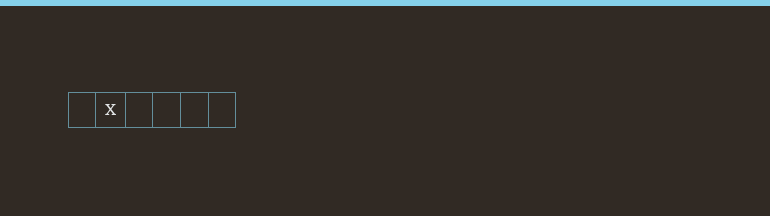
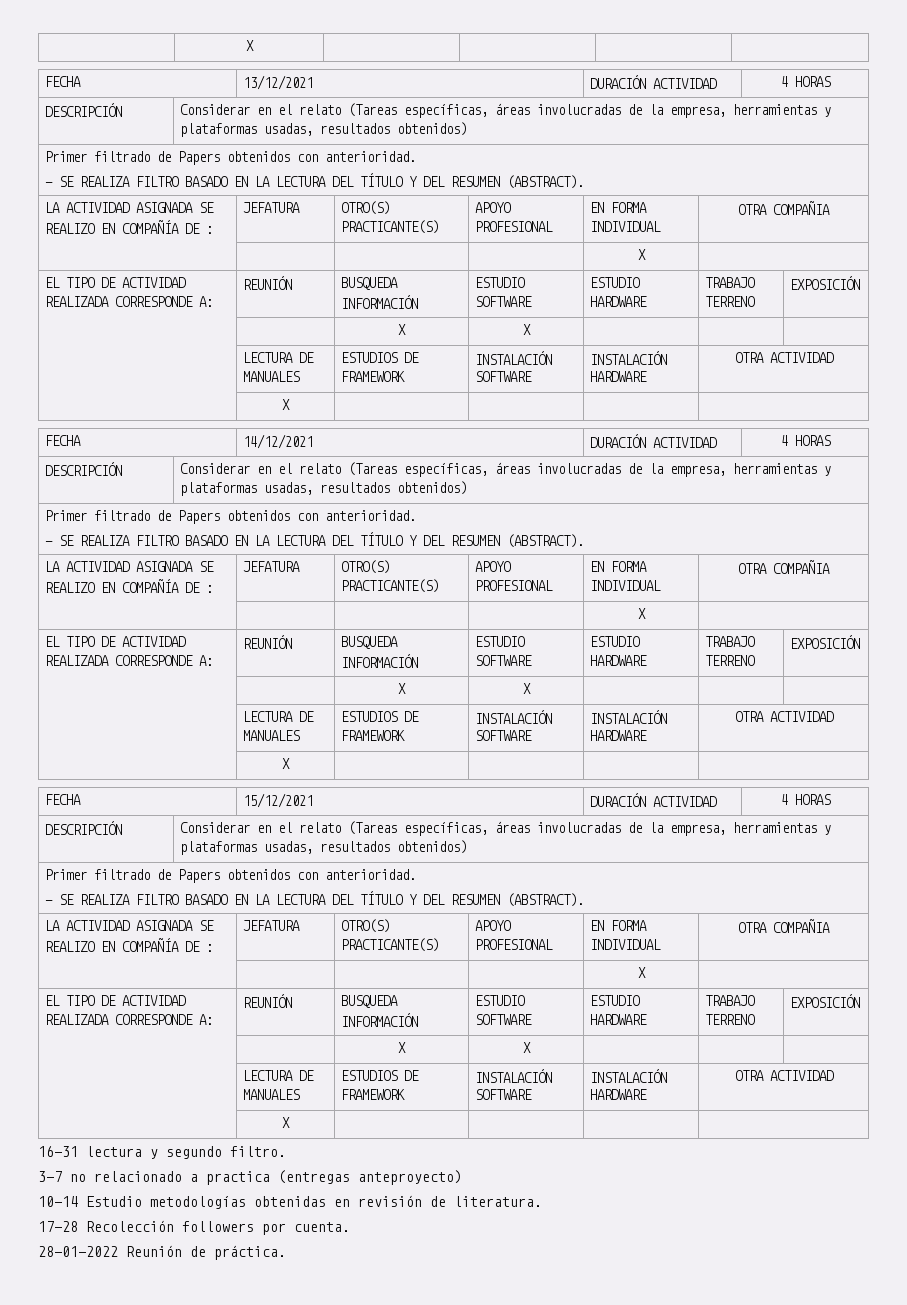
[105,104,116,115] | X | | | | -> [245,40,254,51] [44,76,81,87] [242,75,313,90] [589,75,717,89] [780,76,831,87] [44,103,122,117] [179,103,831,118] [179,122,467,137] [44,151,416,165] [44,173,584,189] [44,202,214,213] [44,220,213,234] [242,202,300,213] [340,201,390,215] [340,220,439,234] [474,202,511,213] [474,221,553,232] [589,202,647,213] [589,221,661,232] [738,201,830,215] [637,249,646,260] [44,277,186,288] [44,296,213,307] [242,276,292,290] [340,277,398,290] [340,295,418,309] [474,277,525,288] [474,296,532,307] [589,277,640,288] [589,296,647,307] [704,277,755,288] [704,296,755,307] [789,276,860,290] [397,324,406,335] [522,324,531,335] [242,352,314,363] [242,371,300,382] [340,352,419,363] [340,371,405,382] [474,351,552,365] [474,371,532,382] [589,351,667,365] [589,371,647,382] [734,352,834,363] [282,399,290,410] [44,435,81,446] [242,434,313,449] [589,434,717,448] [780,435,831,446] [44,462,122,476] [179,462,831,477] [179,481,467,496] [44,510,416,524] [44,532,584,548] [44,561,214,572] [44,579,213,593] [242,561,300,572] [340,560,390,574] [340,579,439,593] [474,561,511,572] [474,580,553,591] [589,561,647,572] [589,580,661,591] [738,560,830,574] [637,608,646,619] [44,636,186,647] [44,655,213,666] [242,635,292,649] [340,636,398,649] [340,654,418,668] [474,636,525,647] [474,655,532,666] [589,636,640,647] [589,655,647,666] [704,636,755,647] [704,655,755,666] [789,635,860,649] [397,683,406,694] [522,683,531,694] [242,711,314,722] [242,730,300,741] [340,711,419,722] [340,730,405,741] [474,710,552,724] [474,730,532,741] [589,710,667,724] [589,730,647,741] [734,711,834,722] [282,758,290,769] [44,794,81,805] [242,793,313,808] [589,793,717,807] [780,794,831,805] [44,821,122,835] [179,821,831,836] [179,840,467,855] [44,869,416,883] [44,891,584,907] [44,920,214,931] [44,938,213,952] [242,920,300,931] [340,919,390,933] [340,938,439,952] [474,920,511,931] [474,939,553,950] [589,920,647,931] [589,939,661,950] [738,919,830,933] [637,967,646,978] [44,995,186,1006] [44,1014,213,1025] [242,994,292,1008] [340,995,398,1008] [340,1013,418,1027] [474,995,525,1006] [474,1014,532,1025] [589,995,640,1006] [589,1014,647,1025] [704,995,755,1006] [704,1014,755,1025] [789,994,860,1008] [397,1042,406,1053] [522,1042,531,1053] [242,1070,314,1081] [242,1089,300,1100] [340,1070,419,1081] [340,1089,405,1100] [474,1069,552,1083] [474,1089,532,1100] [589,1069,667,1083] [589,1089,647,1100] [734,1070,834,1081] [282,1117,290,1128] [38,1146,286,1159] [38,1170,462,1185] [38,1195,542,1209] [38,1220,350,1235] [38,1245,286,1260] | X | | | | // FECHA | 13/12/2021 | DURACIÓN ACTIVIDAD | 4 HORAS // DESCRIPCIÓN | Considerar en el relato (Tareas específicas, áreas involucradas de la empresa, herramientas y plataformas usadas, resultados obtenidos) // Primer filtrado de Papers obtenidos con anterioridad. // - SE REALIZA FILTRO BASADO EN LA LECTURA DEL TÍTULO Y DEL RESUMEN (ABSTRACT). // LA ACTIVIDAD ASIGNADA SE REALIZO EN COMPAÑÍA DE : | JEFATURA | OTRO(S) PRACTICANTE(S) | APOYO PROFESIONAL | EN FORMA INDIVIDUAL | OTRA COMPAÑIA // | | | | X | // EL TIPO DE ACTIVIDAD REALIZADA CORRESPONDE A: | REUNIÓN | BUSQUEDA INFORMACIÓN | ESTUDIO SOFTWARE | ESTUDIO HARDWARE | TRABAJO TERRENO | EXPOSICIÓN // | | X | X | | | // | LECTURA DE MANUALES | ESTUDIOS DE FRAMEWORK | INSTALACIÓN SOFTWARE | INSTALACIÓN HARDWARE | OTRA ACTIVIDAD // | X | | | | // FECHA | 14/12/2021 | DURACIÓN ACTIVIDAD | 4 HORAS // DESCRIPCIÓN | Considerar en el relato (Tareas específicas, áreas involucradas de la empresa, herramientas y plataformas usadas, resultados obtenidos) // Primer filtrado de Papers obtenidos con anterioridad. // - SE REALIZA FILTRO BASADO EN LA LECTURA DEL TÍTULO Y DEL RESUMEN (ABSTRACT). // LA ACTIVIDAD ASIGNADA SE REALIZO EN COMPAÑÍA DE : | JEFATURA | OTRO(S) PRACTICANTE(S) | APOYO PROFESIONAL | EN FORMA INDIVIDUAL | OTRA COMPAÑIA // | | | | X | // EL TIPO DE ACTIVIDAD REALIZADA CORRESPONDE A: | REUNIÓN | BUSQUEDA INFORMACIÓN | ESTUDIO SOFTWARE | ESTUDIO HARDWARE | TRABAJO TERRENO | EXPOSICIÓN // | | X | X | | | // | LECTURA DE MANUALES | ESTUDIOS DE FRAMEWORK | INSTALACIÓN SOFTWARE | INSTALACIÓN HARDWARE | OTRA ACTIVIDAD // | X | | | | // FECHA | 15/12/2021 | DURACIÓN ACTIVIDAD | 4 HORAS // DESCRIPCIÓN | Considerar en el relato (Tareas específicas, áreas involucradas de la empresa, herramientas y plataformas usadas, resultados obtenidos) // Primer filtrado de Papers obtenidos con anterioridad. // - SE REALIZA FILTRO BASADO EN LA LECTURA DEL TÍTULO Y DEL RESUMEN (ABSTRACT). // LA ACTIVIDAD ASIGNADA SE REALIZO EN COMPAÑÍA DE : | JEFATURA | OTRO(S) PRACTICANTE(S) | APOYO PROFESIONAL | EN FORMA INDIVIDUAL | OTRA COMPAÑIA // | | | | X | // EL TIPO DE ACTIVIDAD REALIZADA CORRESPONDE A: | REUNIÓN | BUSQUEDA INFORMACIÓN | ESTUDIO SOFTWARE | ESTUDIO HARDWARE | TRABAJO TERRENO | EXPOSICIÓN // | | X | X | | | // | LECTURA DE MANUALES | ESTUDIOS DE FRAMEWORK | INSTALACIÓN SOFTWARE | INSTALACIÓN HARDWARE | OTRA ACTIVIDAD // | X | | | | // 16-31 lectura y segundo filtro. // 3-7 no relacionado a practica (entregas anteproyecto) // 10-14 Estudio metodologías obtenidas en revisión de literatura. // 17-28 Recolección followers por cuenta. // 28-01-2022 Reunión de práctica.

